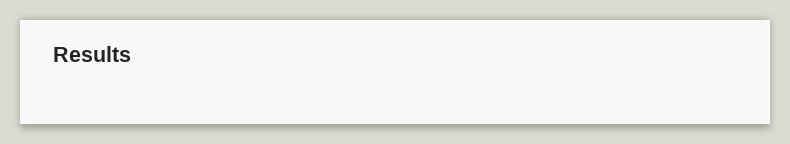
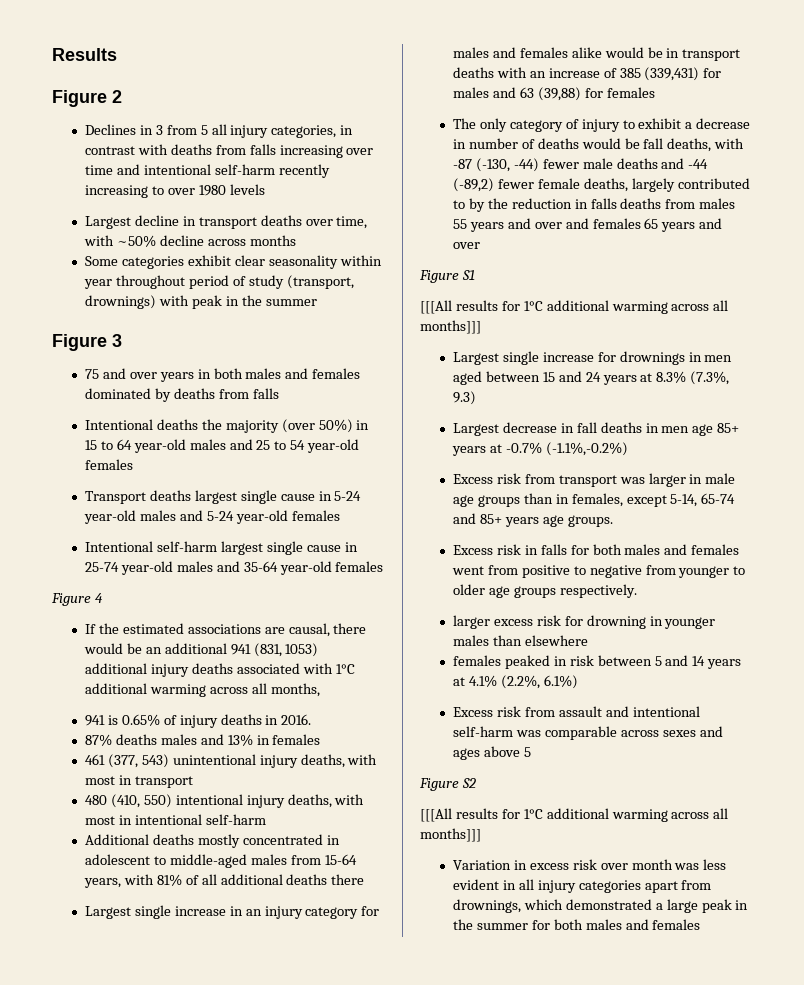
(131, 54) none -> [52,90,122,107] [84,124,354,138] [84,144,374,158] [84,164,330,178] [84,184,265,198] [84,215,368,229] [83,235,296,247] [84,255,382,269] [83,275,354,289] [84,295,317,309] [52,334,122,351] [84,368,361,382] [84,388,279,402] [84,419,370,433] [84,439,360,453] [84,459,133,470] [84,490,362,504] [83,510,340,524] [84,541,358,555] [84,561,384,575] [51,593,103,606] [84,623,367,637] [83,643,319,657] [84,663,355,677] [84,683,320,697] [84,714,312,728] [84,734,321,746] [84,754,378,768] [84,775,193,788] [84,794,365,808] [84,814,266,825] [84,834,340,848] [84,854,357,868] [83,874,365,888] [84,905,380,919] [452,47,741,61] [452,67,722,81] [452,87,655,101] [452,118,751,132] [452,138,745,152] [452,158,709,172] [452,178,750,192] [452,198,736,212] [452,218,723,232] [452,242,480,249] [419,270,475,283] [420,300,729,314] [420,320,481,334] [452,351,733,365] [452,371,730,385] [452,391,476,405] [452,422,740,436] [451,442,628,456] [452,473,736,487] [452,493,736,507] [452,513,613,527] [452,544,740,555] [451,565,746,578] [452,584,637,598] [452,615,716,629] [452,635,588,646] [452,655,742,669] [452,675,578,689] [452,706,700,717] [452,726,723,740] [452,746,531,760] [419,778,476,791] [420,808,729,822] [420,828,481,842] [452,859,727,870] [452,879,712,893] [452,899,749,913] [452,919,701,930] // Figure 2 // Declines in 3 from 5 all injury categories, in contrast with deaths from falls increasing over time and intentional self-harm recently increasing to over 1980 levels // Largest decline in transport deaths over time, with ~50% decline across months // Some categories exhibit clear seasonality within year throughout period of study (transport, drownings) with peak in the summer // Figure 3 // 75 and over years in both males and females dominated by deaths from falls // Intentional deaths the majority (over 50%) in 15 to 64 year-old males and 25 to 54 year-old females // Transport deaths largest single cause in 5-24 year-old males and 5-24 year-old females // Intentional self-harm largest single cause in 25-74 year-old males and 35-64 year-old females // Figure 4 // If the estimated associations are causal, there would be an additional 941 (831, 1053) additional injury deaths associated with 1°C additional warming across all months, // 941 is 0.65% of injury deaths in 2016. // 87% deaths males and 13% in females // 461 (377, 543) unintentional injury deaths, with most in transport // 480 (410, 550) intentional injury deaths, with most in intentional self-harm // Additional deaths mostly concentrated in adolescent to middle-aged males from 15-64 years, with 81% of all additional deaths there // Largest single increase in an injury category for males and females alike would be in transport deaths with an increase of 385 (339,431) for males and 63 (39,88) for females // The only category of injury to exhibit a decrease in number of deaths would be fall deaths, with -87 (-130, -44) fewer male deaths and -44 (-89,2) fewer female deaths, largely contributed to by the reduction in falls deaths from males 55 years and over and females 65 years and over // Figure S1 // [[[All results for 1°C additional warming across all months]]] // Largest single increase for drownings in men aged between 15 and 24 years at 8.3% (7.3%, 9.3) // Largest decrease in fall deaths in men age 85+ years at -0.7% (-1.1%,-0.2%) // Excess risk from transport was larger in male age groups than in females, except 5-14, 65-74 and 85+ years age groups. // Excess risk in falls for both males and females went from positive to negative from younger to older age groups respectively. // larger excess risk for drowning in younger males than elsewhere // females peaked in risk between 5 and 14 years at 4.1% (2.2%, 6.1%) // Excess risk from assault and intentional self-harm was comparable across sexes and ages above 5 // Figure S2 // [[[All results for 1°C additional warming across all months]]] // Variation in excess risk over month was less evident in all injury categories apart from drownings, which demonstrated a large peak in the summer for both males and females

